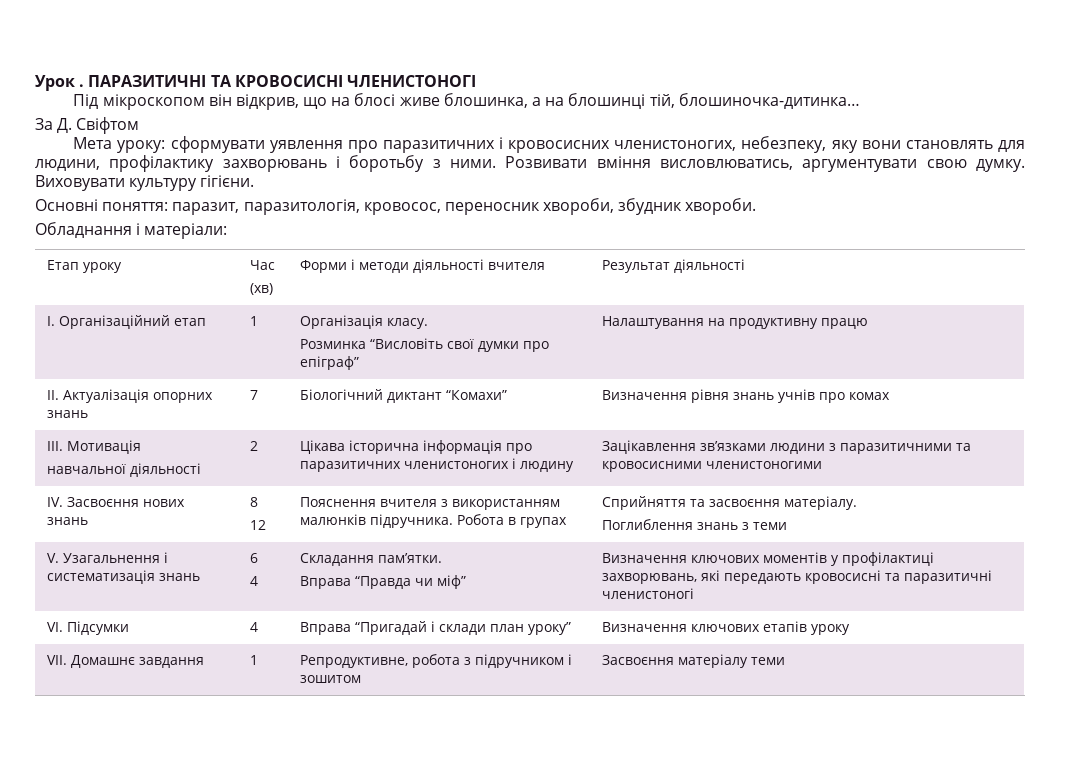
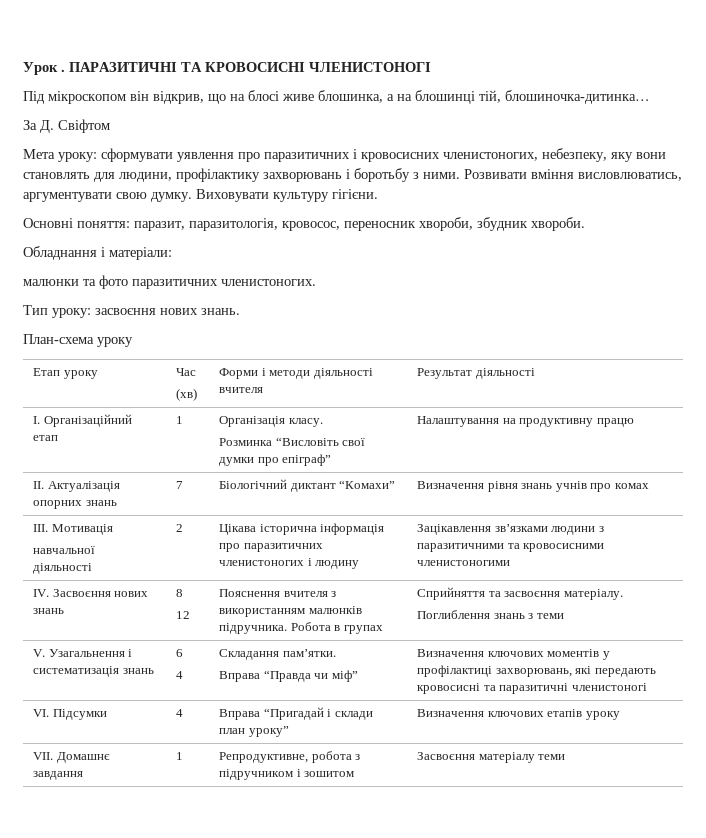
(228, 231) none -> [23,275,316,289] [23,305,240,318] [23,334,133,347] // малюнки та фото паразитичних членистоногих. // Тип уроку: засвоєння нових знань. // План-схема уроку

